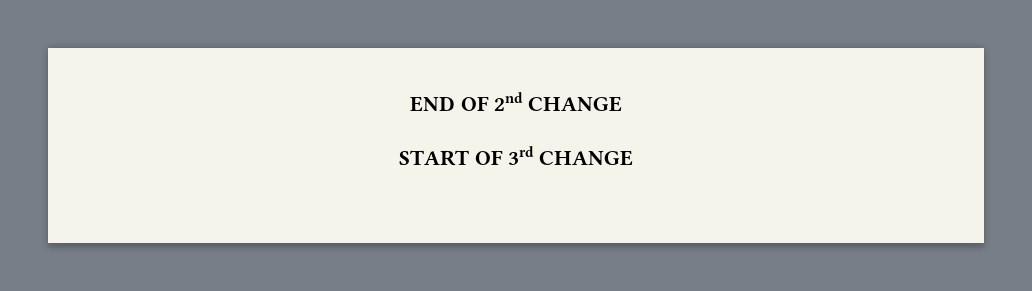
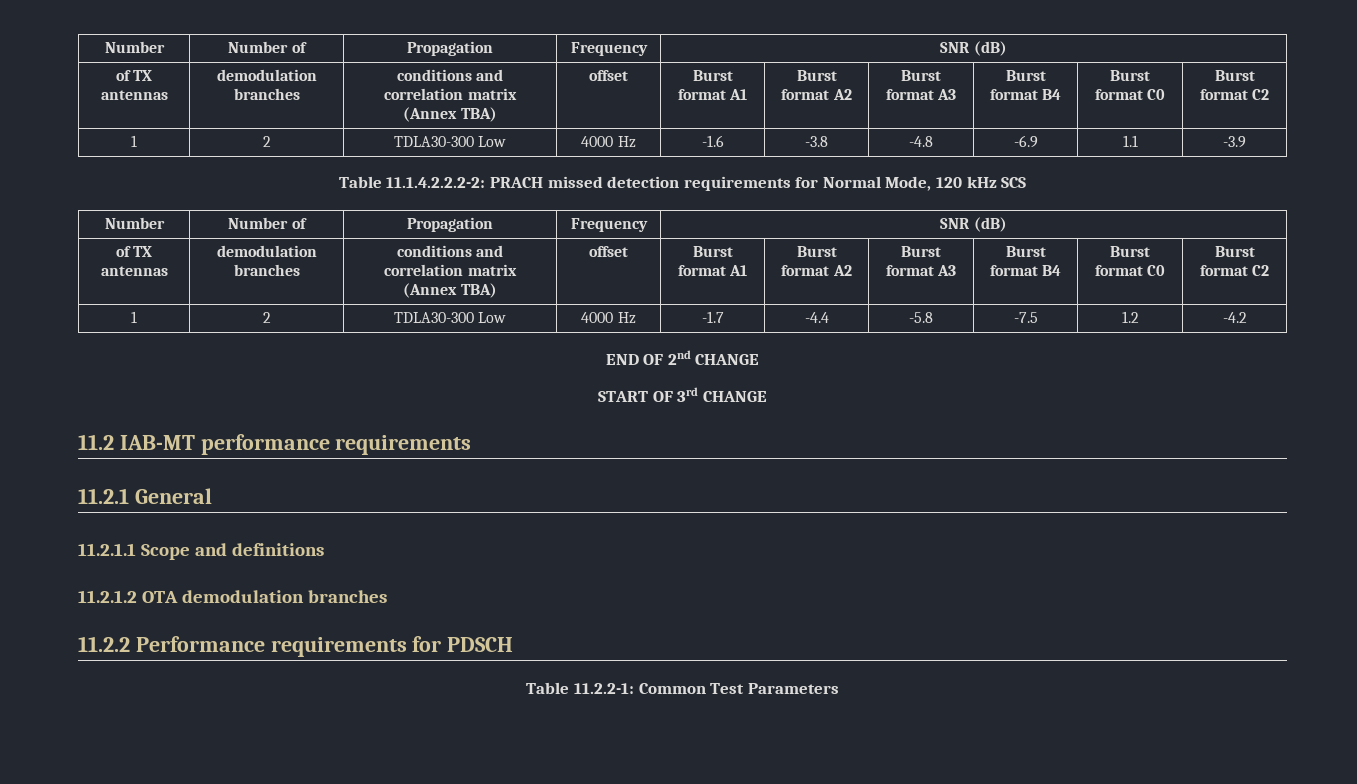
(409, 104) none -> [104,41,165,53] [228,41,307,53] [407,41,493,56] [570,42,648,56] [940,41,1007,56] [115,70,153,81] [100,90,168,100] [216,69,317,81] [233,88,300,100] [396,69,504,81] [384,88,517,100] [403,107,497,122] [589,70,628,81] [692,70,733,81] [677,89,748,100] [796,70,837,81] [781,89,852,100] [901,70,941,81] [885,89,957,100] [1005,70,1046,81] [989,89,1062,100] [1110,70,1150,81] [1094,89,1166,100] [1214,70,1255,81] [1199,89,1270,100] [131,135,137,147] [262,136,271,147] [393,136,507,147] [581,136,636,148] [701,135,724,147] [805,136,828,147] [909,136,933,147] [1013,135,1038,148] [1122,135,1138,147] [1223,136,1246,148] [338,176,1027,191] [104,217,165,229] [228,217,307,229] [407,217,493,232] [570,218,648,232] [940,217,1007,232] [115,246,153,257] [100,266,168,276] [216,245,317,257] [233,264,300,276] [396,245,504,257] [384,264,517,276] [403,283,497,298] [589,246,628,257] [692,246,733,257] [677,265,748,276] [796,246,837,257] [781,265,852,276] [901,246,941,257] [885,265,957,276] [1005,246,1046,257] [989,265,1062,276] [1110,246,1150,257] [1094,265,1166,276] [1214,246,1255,257] [1199,265,1270,276] [131,311,137,323] [262,312,271,323] [393,312,507,323] [581,312,636,324] [701,311,724,323] [804,312,829,323] [909,312,933,323] [1013,312,1038,323] [1121,311,1139,323] [1222,312,1247,323] Number | Number of | Propagation | Frequency | SNR (dB) // of TX antennas | demodulation branches | conditions and correlation matrix (Annex TBA) | offset | Burst format A1 | Burst format A2 | Burst format A3 | Burst format B4 | Burst format C0 | Burst format C2 // 1 | 2 | TDLA30-300 Low | 4000 Hz | -1.6 | -3.8 | -4.8 | -6.9 | 1.1 | -3.9 // Table 11.1.4.2.2.2-2: PRACH missed detection requirements for Normal Mode, 120 kHz SCS // Number | Number of | Propagation | Frequency | SNR (dB) // of TX antennas | demodulation branches | conditions and correlation matrix (Annex TBA) | offset | Burst format A1 | Burst format A2 | Burst format A3 | Burst format B4 | Burst format C0 | Burst format C2 // 1 | 2 | TDLA30-300 Low | 4000 Hz | -1.7 | -4.4 | -5.8 | -7.5 | 1.2 | -4.2 //
(634, 158) none -> [78,434,472,455] [78,488,212,504] [78,543,325,560] [78,590,388,603] [78,636,514,657] [526,682,839,694] // 11.2 IAB-MT performance requirements // 11.2.1 General // 11.2.1.1 Scope and definitions // 11.2.1.2 OTA demodulation branches // 11.2.2 Performance requirements for PDSCH // Table 11.2.2-1: Common Test Parameters

